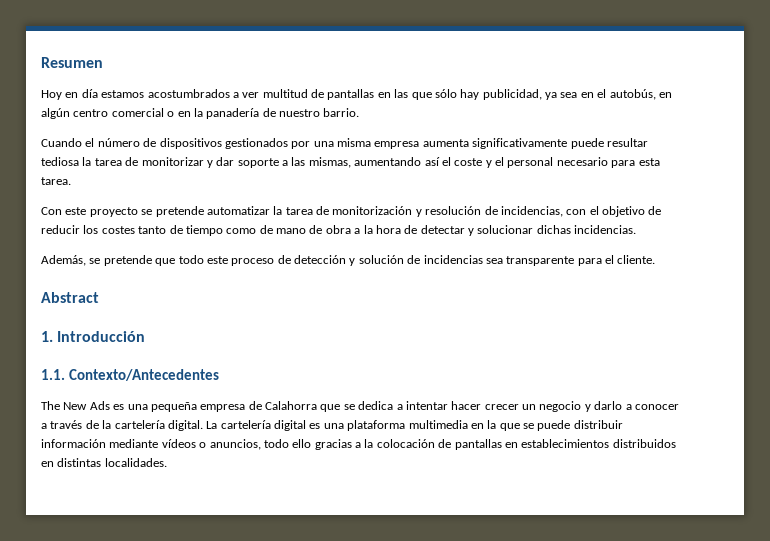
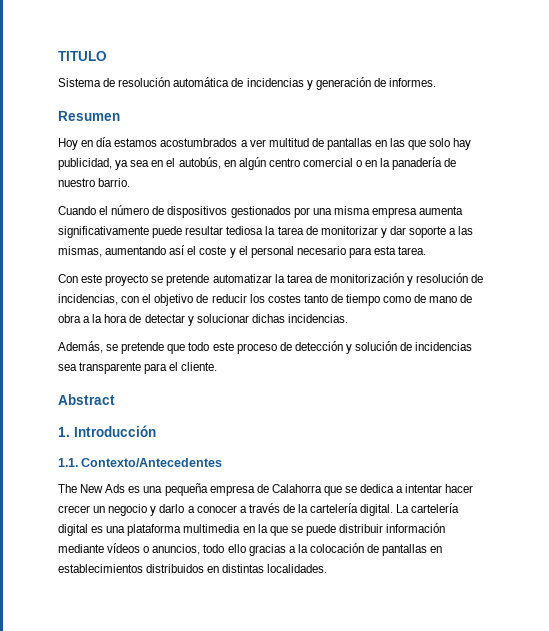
(41, 62) none -> [58,51,107,61] [58,77,436,90] TITULO // Sistema de resolución automática de incidencias y generación de informes. //
[434,89,457,98] sólo -> [429,138,451,147] solo

